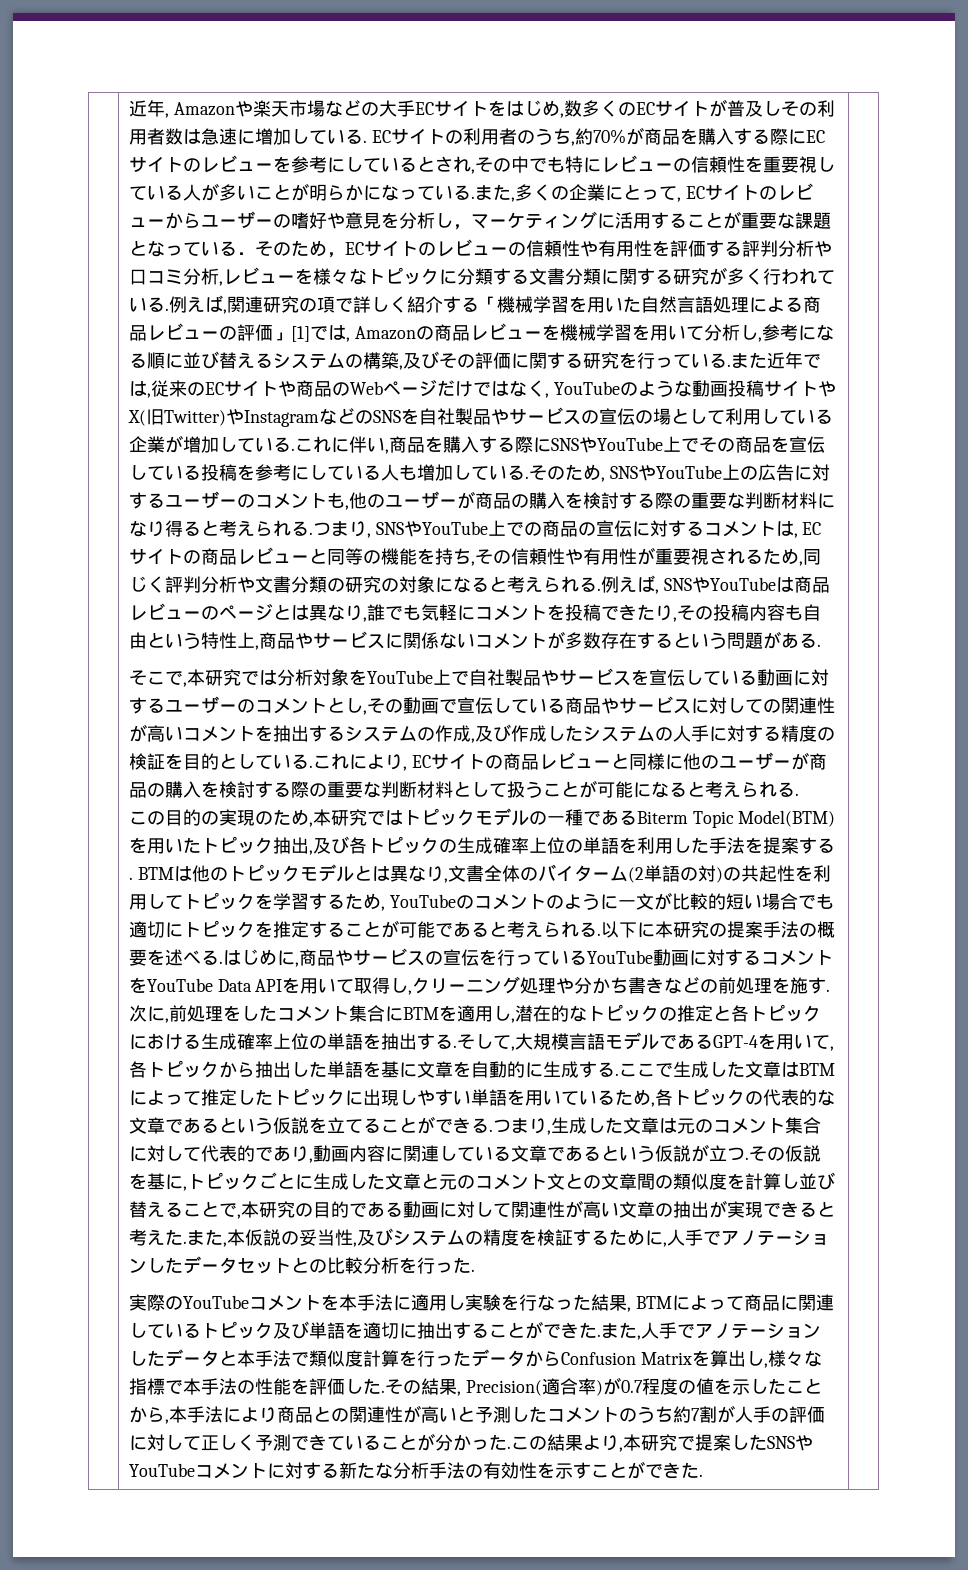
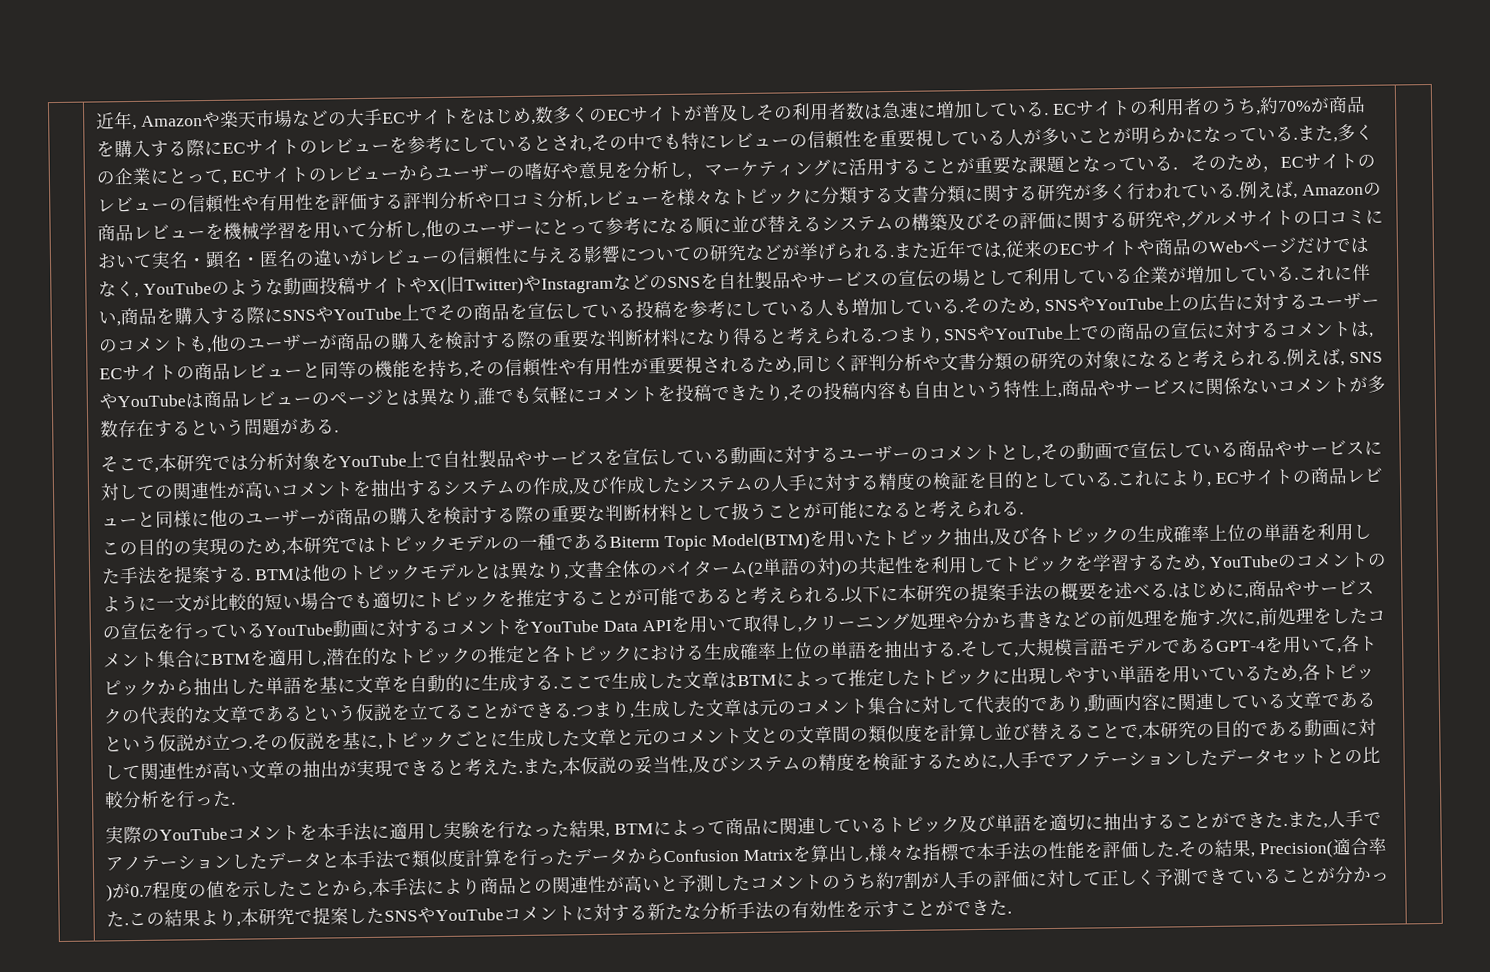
[226,296,821,313] [128,323,350,342] 関連研究の項で詳しく紹介する「機械学習を用いた自然言語処理による商品レビューの評価」[1]では, -> (1299, 196) none
(762, 339) none -> [425,218,607,238] 他のユーザーにとって
[398,365,403,370] , -> (949, 222) none
[618,352,709,369] を行ってい -> [1163,209,1385,229] [97,242,874,270] や,グルメサイトの口コミにおいて実名・顕名・匿名の違いがレビューの信頼性に与える影響についての研究などが挙げられ

